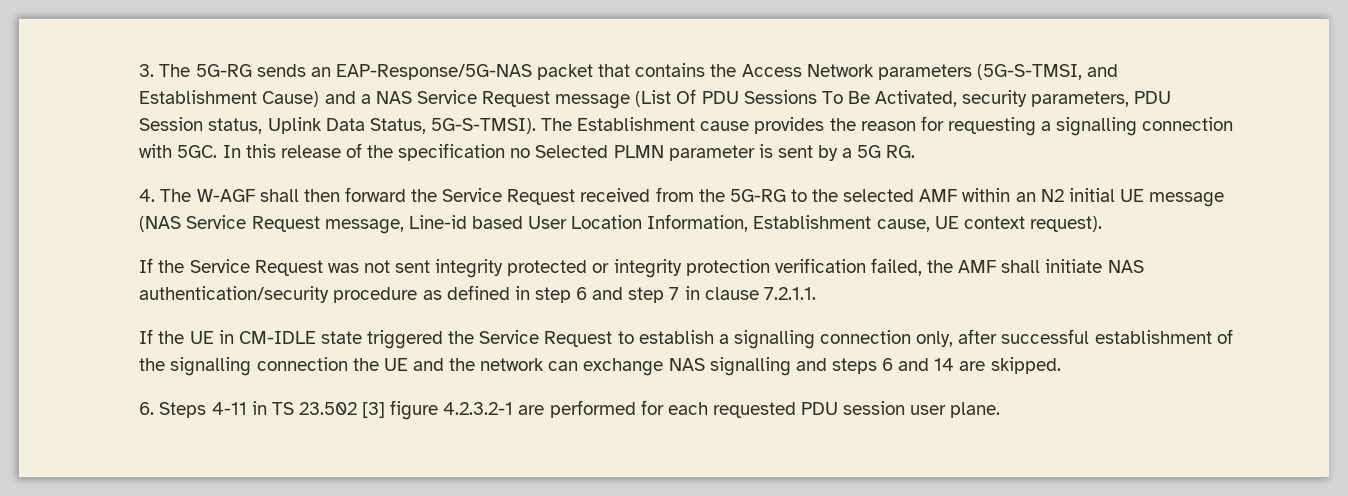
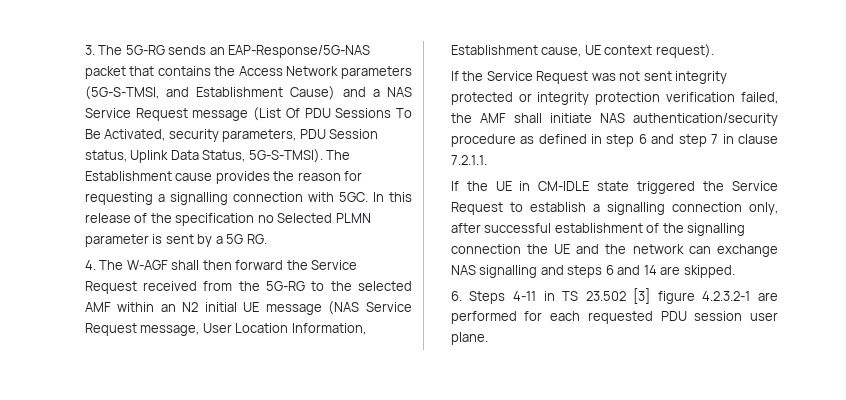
[408,215,523,229] Line-id based -> (200, 330) none

